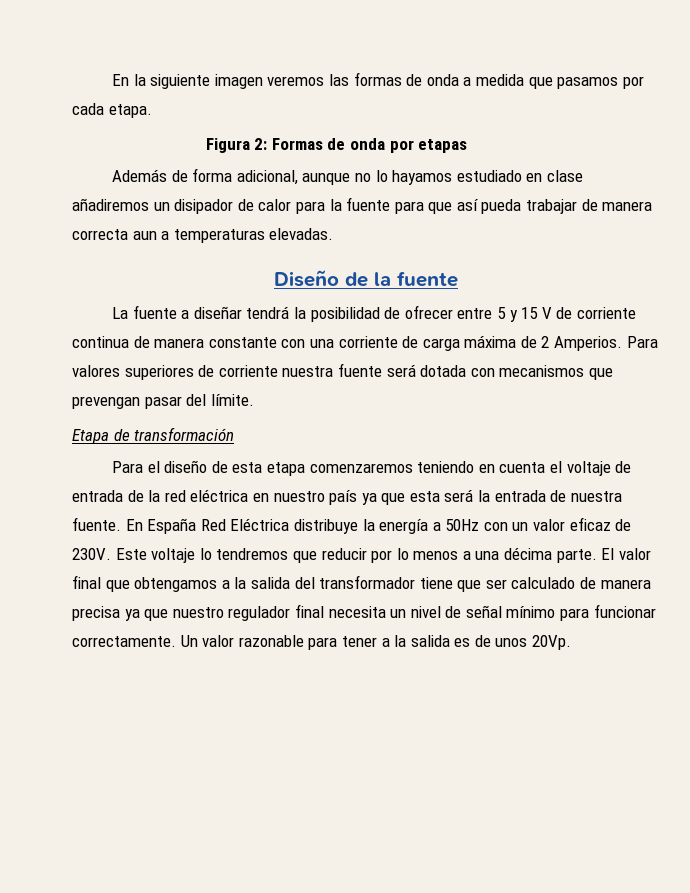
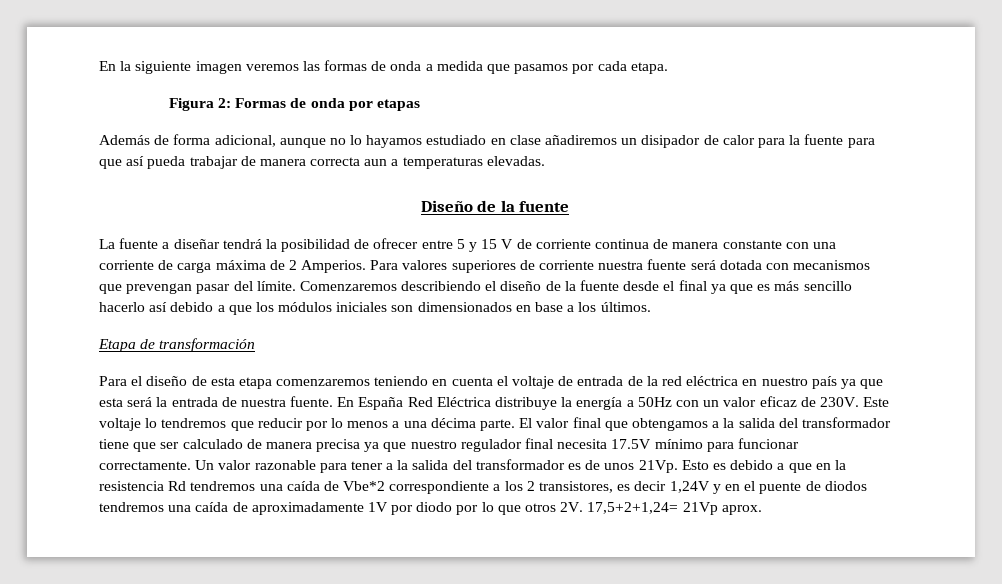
(254, 400) none -> [299,280,852,294] [99,302,651,315] Comenzaremos describiendo el diseño de la fuente desde el final ya que es más sencillo hacerlo así debido a que los módulos iniciales son dimensionados en base a los últimos.
[390,605,502,618] un nivel de señal -> [611,439,652,449] 17.5V
(450, 641) none -> [452,459,565,470] del transformador
[532,635,572,650] 20Vp. -> [638,460,846,473] [99,481,867,494] [99,502,762,515] 21Vp. Esto es debido a que en la resistencia Rd tendremos una caída de Vbe*2 correspondiente a los 2 transistores, es decir 1,24V y en el puente de diodos tendremos una caída de aproximadamente 1V por diodo por lo que otros 2V. 17,5+2+1,24= 21Vp aprox.

